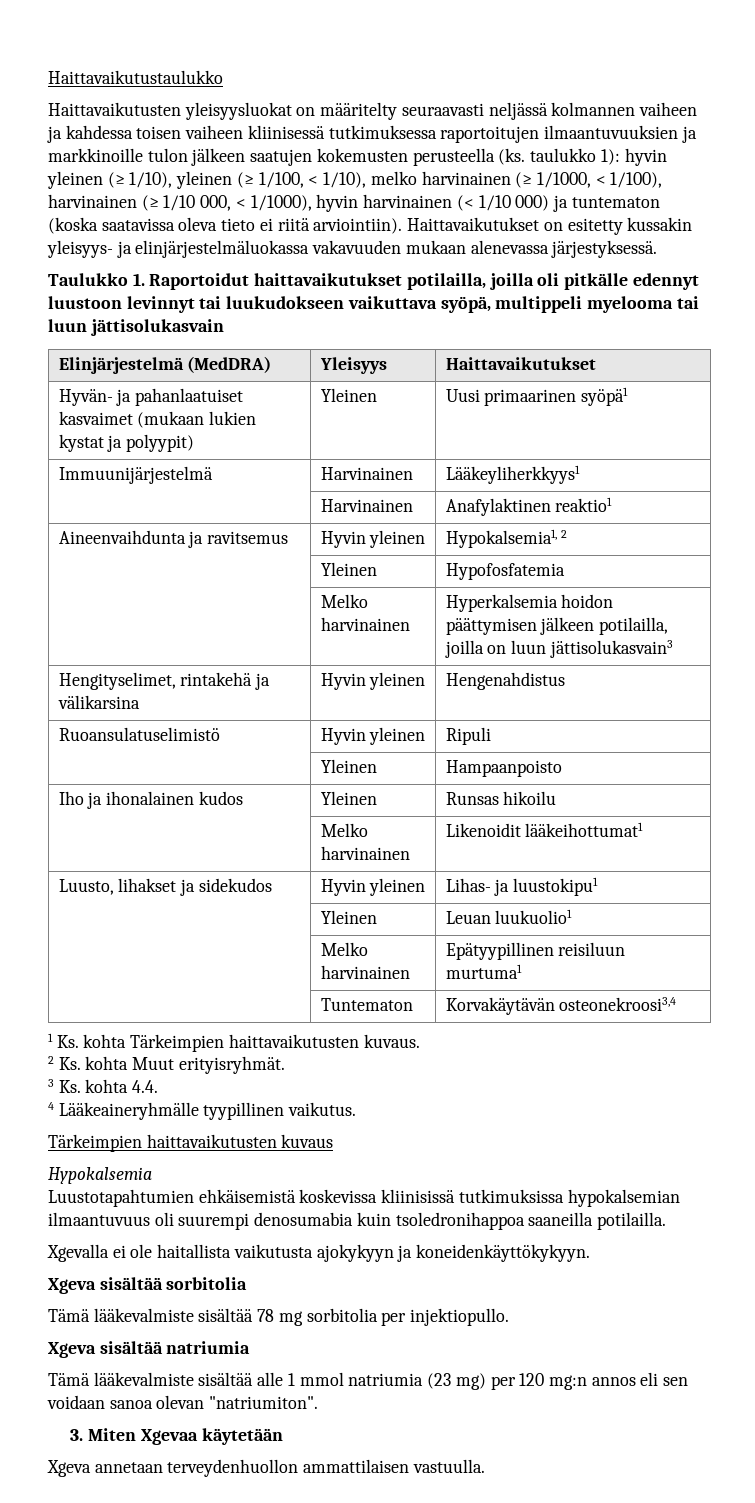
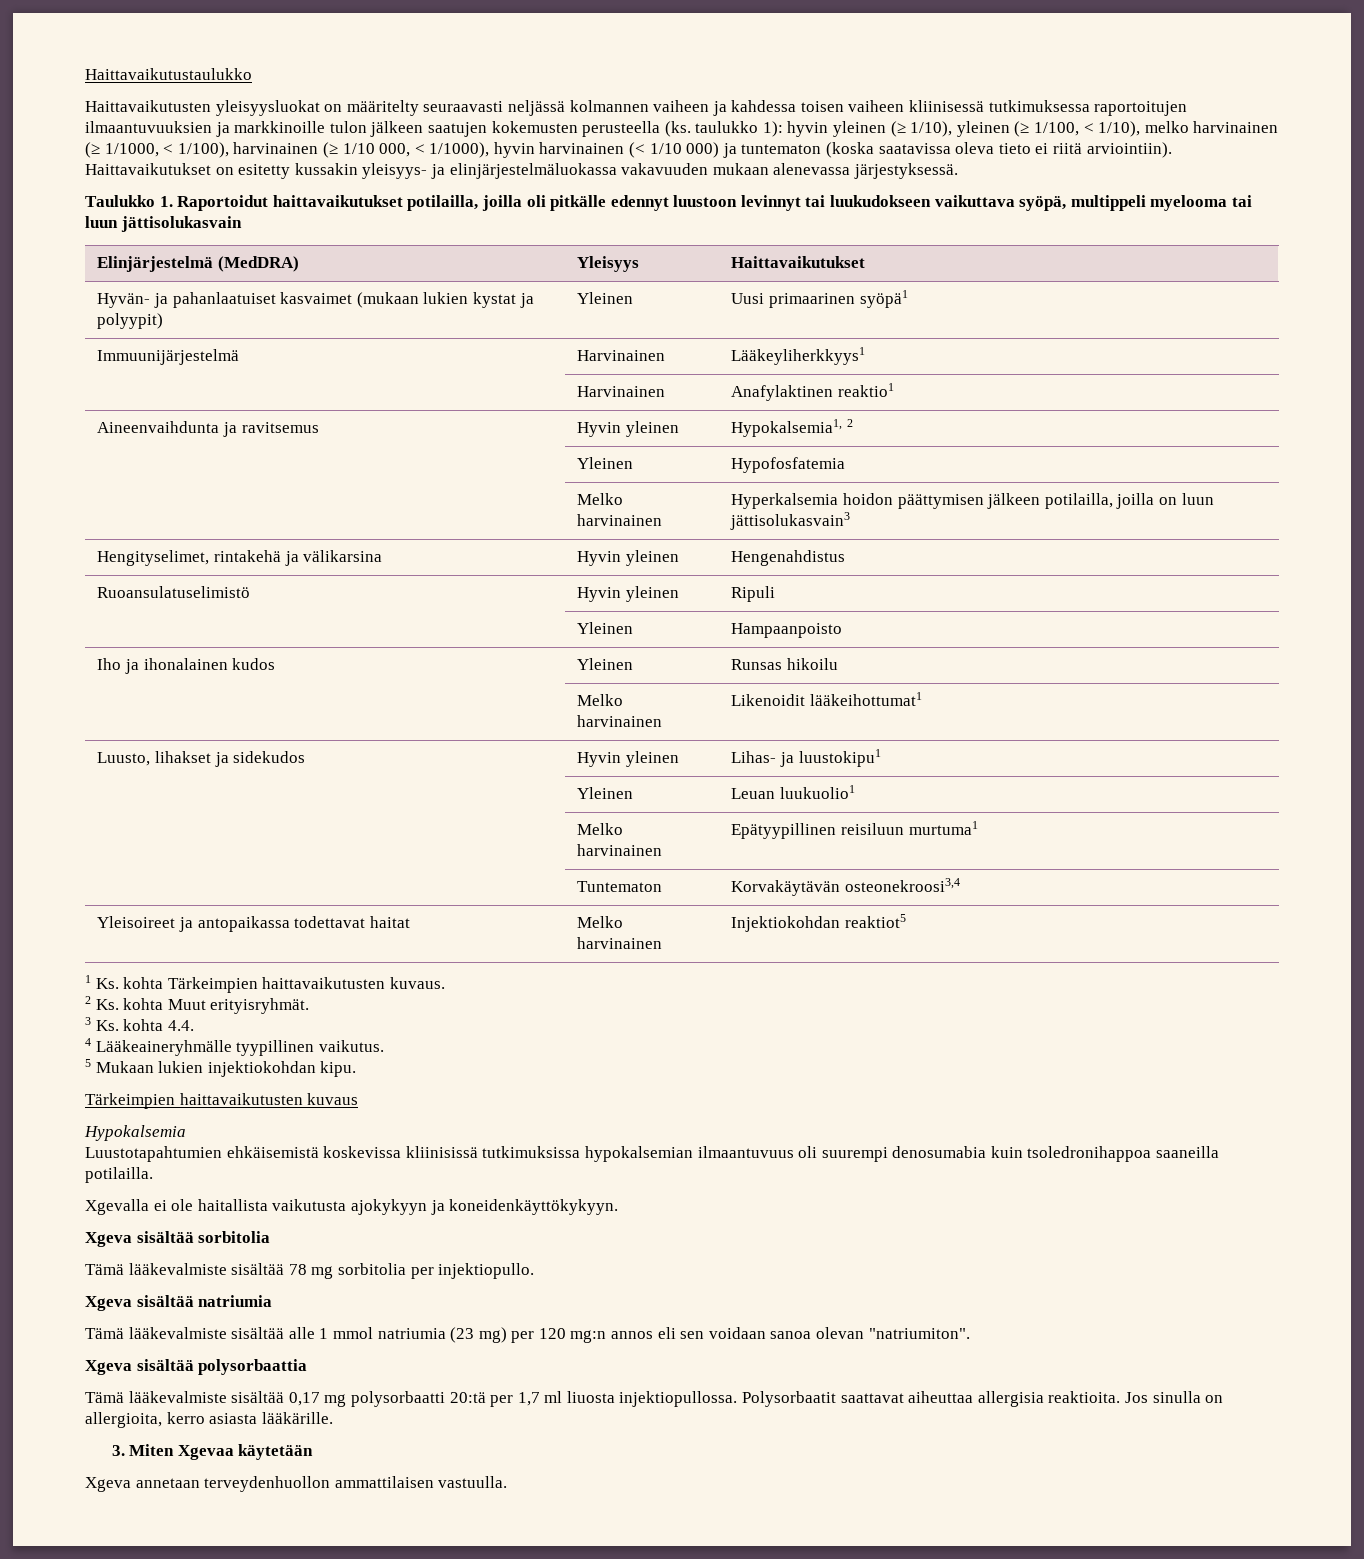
(677, 1004) none -> [97,916,410,932] [577,916,624,928] [577,937,663,949] [731,914,907,932] // Yleisoireet ja antopaikassa todettavat haitat | Melko harvinainen | Injektiokohdan reaktiot5
(357, 1109) none -> [85,1059,357,1077] // 5 Mukaan lukien injektiokohdan kipu.
(319, 1402) none -> [85,1359,308,1375] [85,1391,1224,1407] [85,1412,333,1428] // Xgeva sisältää polysorbaattia // Tämä lääkevalmiste sisältää 0,17 mg polysorbaatti 20:tä per 1,7 ml liuosta injektiopullossa. Polysorbaatit saattavat aiheuttaa allergisia reaktioita. Jos sinulla on allergioita, kerro asiasta lääkärille.

